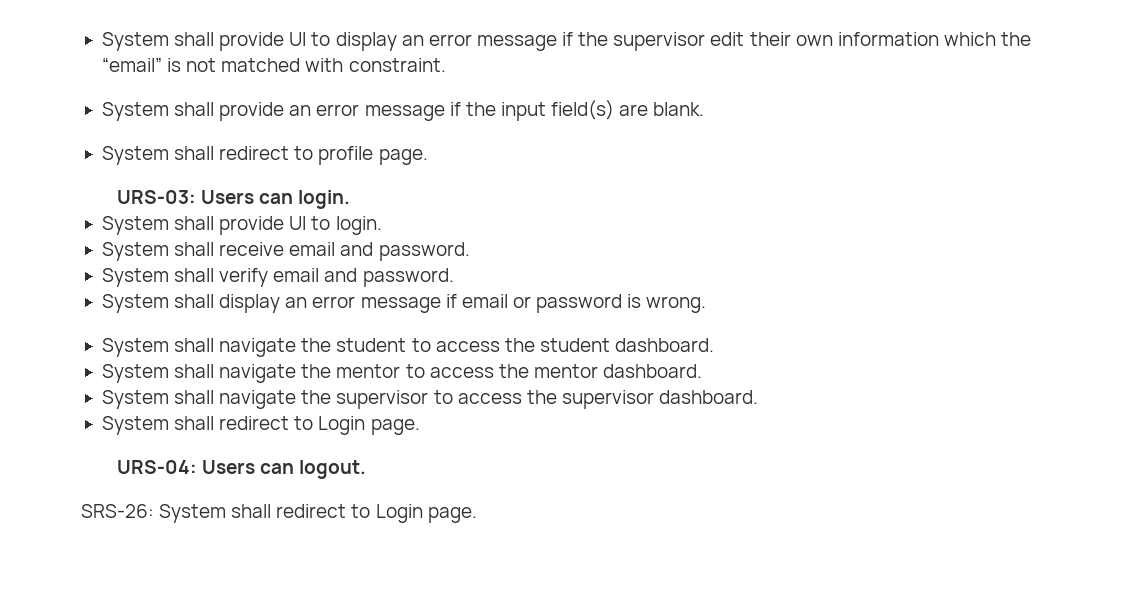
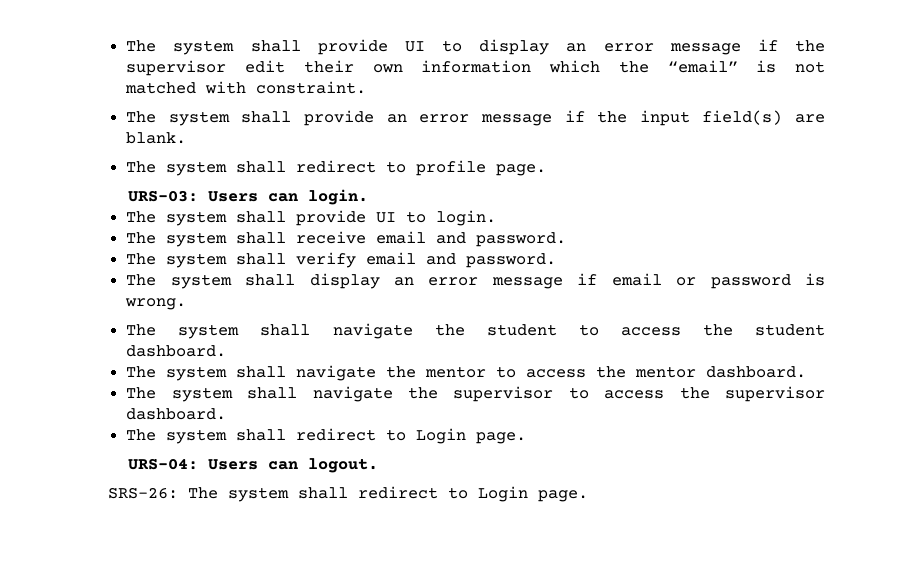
[101,32,169,51] System -> [126,40,235,55] The system
[101,102,169,121] System -> [126,111,230,126] The system
[101,146,169,165] System -> [126,161,228,176] The system
[101,216,169,235] System -> [126,211,228,226] The system
[101,242,169,261] System -> [126,232,228,247] The system
[101,268,169,287] System -> [126,253,228,268] The system
[101,294,169,313] System -> [126,274,232,289] The system
[101,338,169,357] System -> [126,324,240,339] The system
[101,364,169,383] System -> [126,366,228,381] The system
[101,390,169,409] System -> [126,387,233,402] The system
[101,416,169,435] System -> [126,429,228,444] The system
[159,504,227,523] System -> [187,487,289,502] The system

